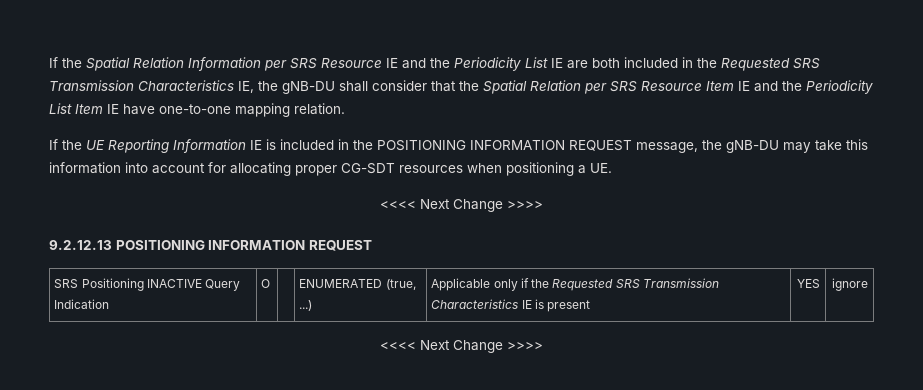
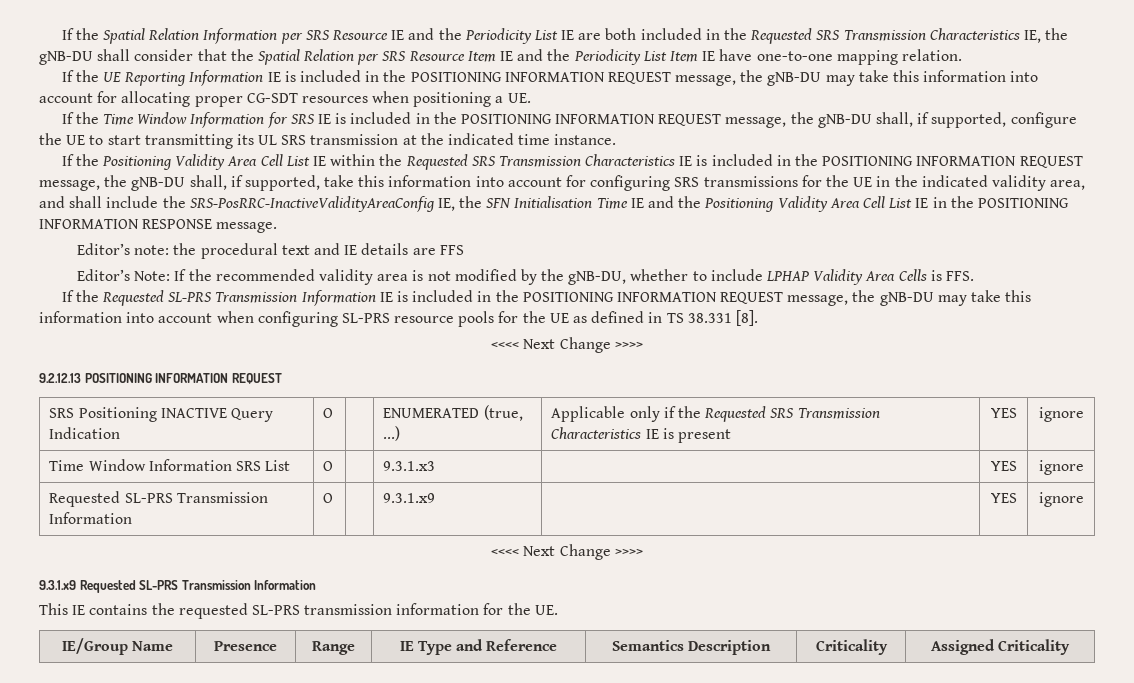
(612, 168) none -> [61,112,1077,128] [39,133,617,149] [61,154,1083,170] [39,175,1086,191] [39,196,1069,212] [39,219,278,233] [77,243,464,259] [77,269,974,285] [61,290,1032,306] [39,310,758,327] // If the Time Window Information for SRS IE is included in the POSITIONING INFORMATION REQUEST message, the gNB-DU shall, if supported, configure the UE to start transmitting its UL SRS transmission at the indicated time instance. // If the Positioning Validity Area Cell List IE within the Requested SRS Transmission Characteristics IE is included in the POSITIONING INFORMATION REQUEST message, the gNB-DU shall, if supported, take this information into account for configuring SRS transmissions for the UE in the indicated validity area, and shall include the SRS-PosRRC-InactiveValidityAreaConfig IE, the SFN Initialisation Time IE and the Positioning Validity Area Cell List IE in the POSITIONING INFORMATION RESPONSE message. // Editor’s note: the procedural text and IE details are FFS // Editor’s Note: If the recommended validity area is not modified by the gNB-DU, whether to include LPHAP Validity Area Cells is FFS. // If the Requested SL-PRS Transmission Information IE is included in the POSITIONING INFORMATION REQUEST message, the gNB-DU may take this information into account when configuring SL-PRS resource pools for the UE as defined in TS 38.331 [8].
[380,340,543,353] // <<<< Next Change >>>> -> [49,459,291,471] [323,461,334,471] [383,461,436,471] [990,461,1017,471] [1038,460,1084,475] [49,491,268,507] [49,512,133,524] [323,493,334,503] [383,493,436,503] [990,493,1017,503] [1038,492,1084,507] [491,544,643,560] [39,580,317,593] [39,603,558,619] [61,638,174,655] [214,641,277,651] [312,641,355,655] [399,639,558,655] [611,640,772,655] [815,639,888,655] [930,639,1071,655] // Time Window Information SRS List | O | | 9.3.1.x3 | | YES | ignore // Requested SL-PRS Transmission Information | O | | 9.3.1.x9 | | YES | ignore // <<<< Next Change >>>> // 9.3.1.x9 Requested SL-PRS Transmission Information // This IE contains the requested SL-PRS transmission information for the UE. // IE/Group Name | Presence | Range | IE Type and Reference | Semantics Description | Criticality | Assigned Criticality

